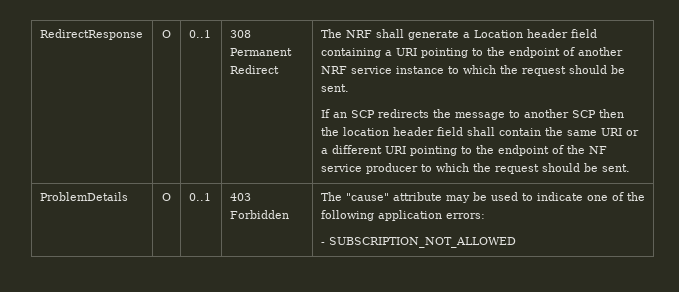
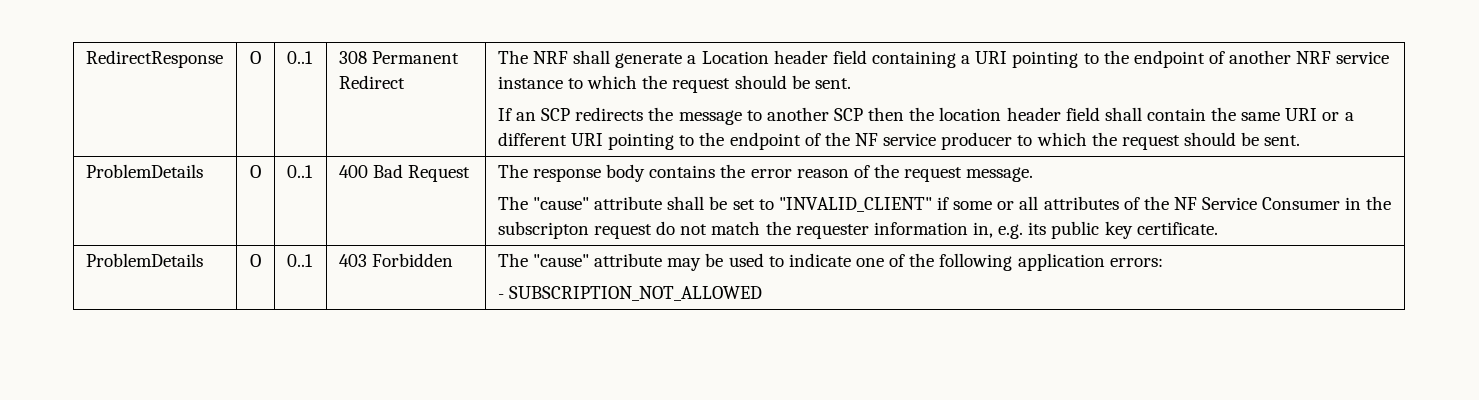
(630, 168) none -> [85,164,203,178] [250,165,261,178] [286,165,313,178] [338,164,471,182] [497,164,1034,182] [497,196,1392,212] [497,221,1218,239] // ProblemDetails | O | 0..1 | 400 Bad Request | The response body contains the error reason of the request message. // The "cause" attribute shall be set to "INVALID_CLIENT" if some or all attributes of the NF Service Consumer in the subscripton request do not match the requester information in, e.g. its public key certificate.

